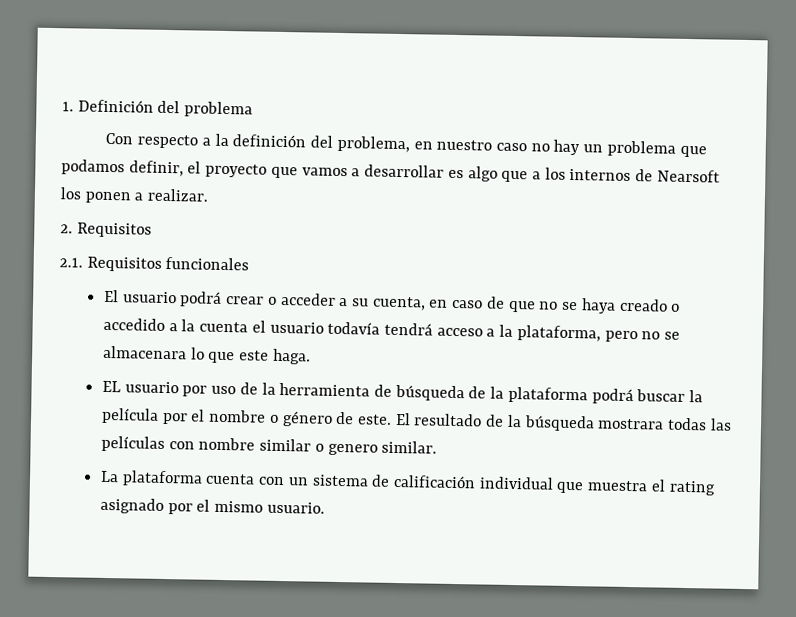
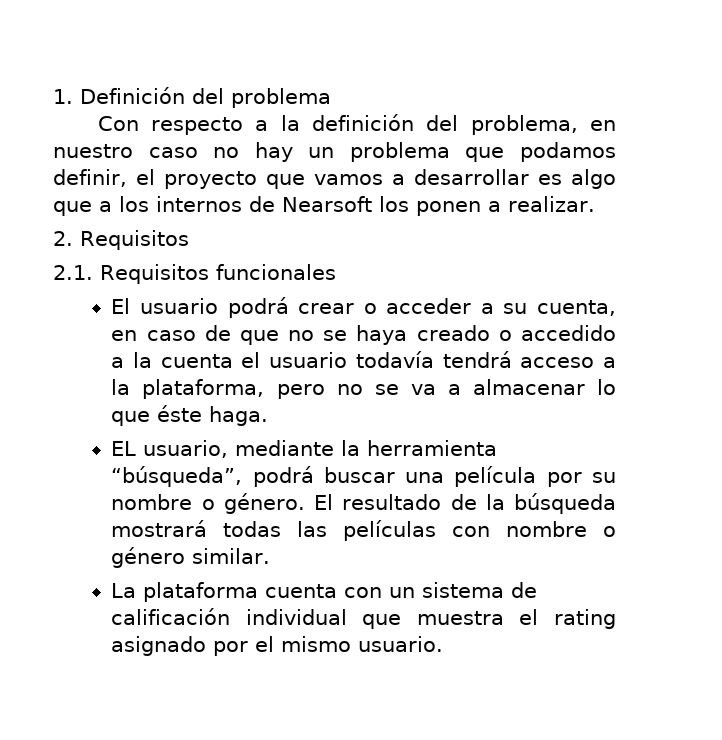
[102,345,187,360] almacenara -> [410,379,585,395] va a almacenar
[239,350,270,361] este -> [157,405,203,422] éste
[124,381,588,404] usuario por uso de la herramienta de búsqueda de la plataforma -> [143,440,498,458] [111,466,243,487] usuario, mediante la herramienta “búsqueda”,
[689,390,704,403] la -> [405,472,445,483] una
[191,409,392,427] el nombre o género de este. -> [592,472,617,483] [111,493,305,514] su nombre o género.
[597,418,665,430] mostrara -> [111,520,208,537] mostrará
[259,438,378,456] similar o genero -> [602,526,616,537] [111,547,186,568] o género

